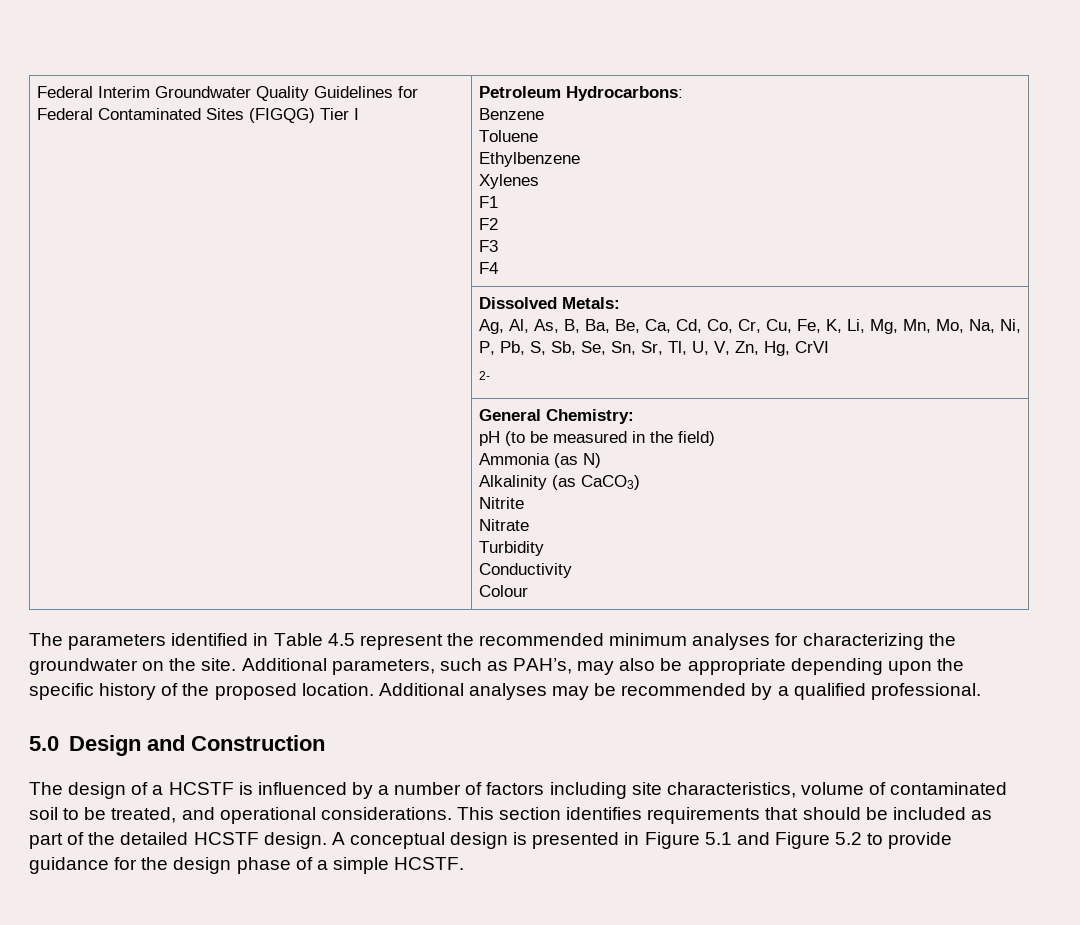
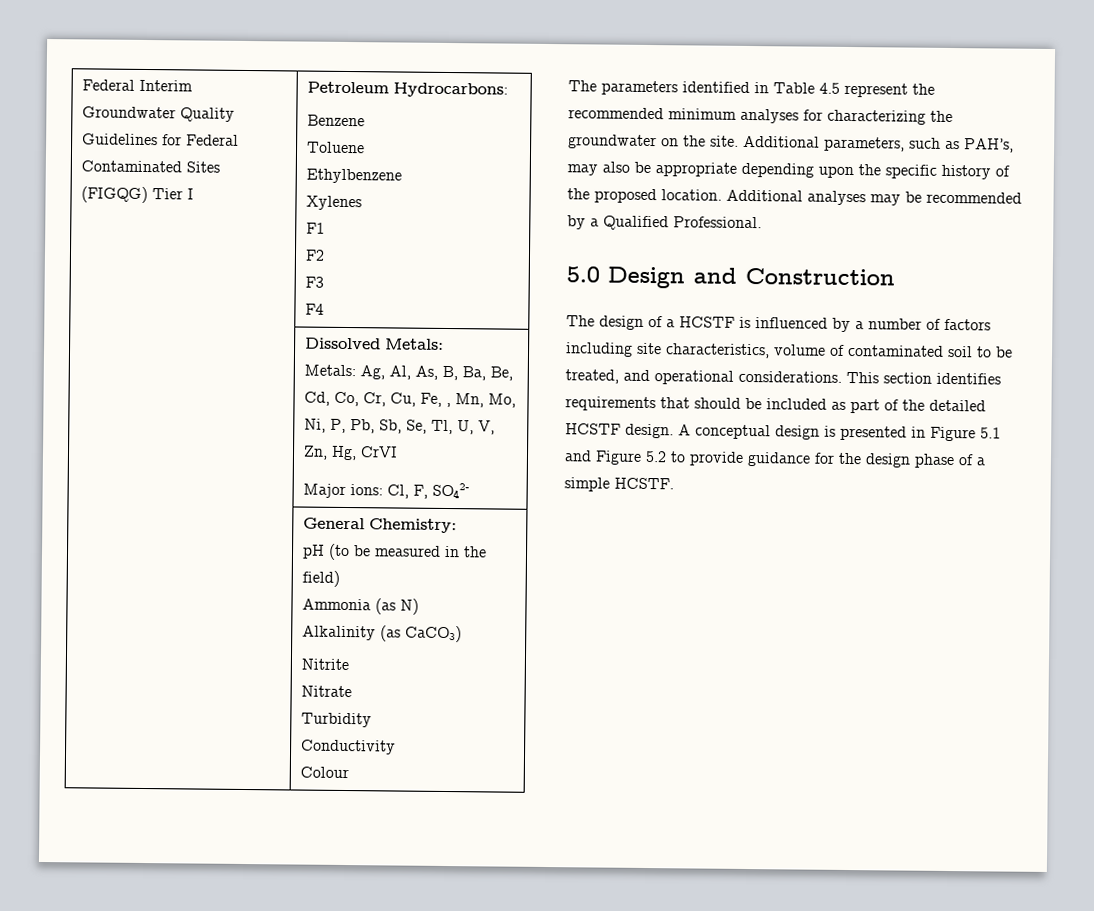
(620, 303) none -> [303,364,356,377] Metals:
[644,319,671,333] Ca, -> (513, 373) none
[825,319,898,334] K, Li, Mg, -> [445,402,451,408] ,
[968,319,995,333] Na, -> (516, 400) none
[529,341,546,355] S, -> (375, 426) none
[610,341,663,355] Sn, Sr, -> (427, 426) none
[478,371,490,380] 2- -> [302,482,470,499] Major ions: Cl, F, SO42-
[793,683,981,700] qualified professional. -> [603,215,762,231] Qualified Professional.

